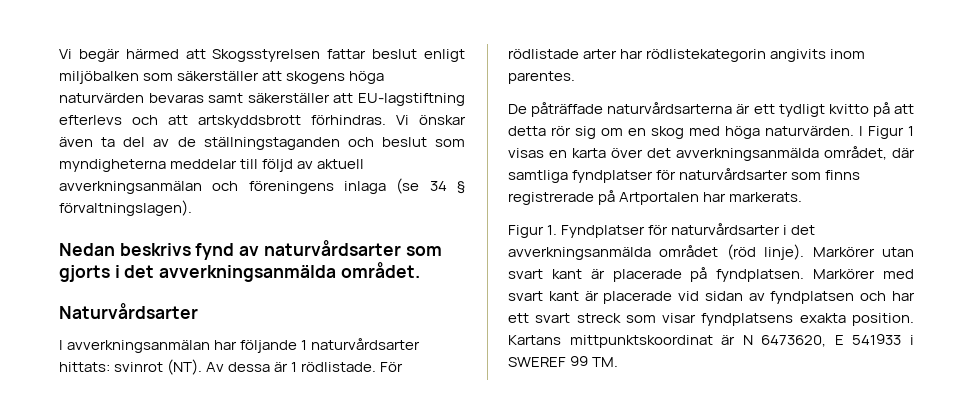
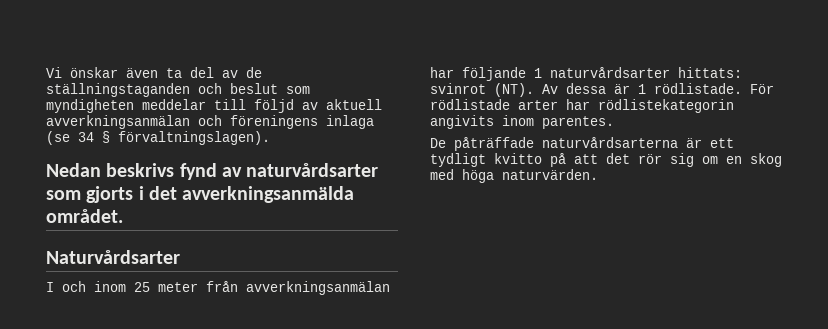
[59,49,466,62] [59,71,385,84] [59,93,465,106] [59,115,409,128] Vi begär härmed att Skogsstyrelsen fattar beslut enligt miljöbalken som säkerställer att skogens höga naturvärden bevaras samt säkerställer att EU-lagstiftning efterlevs och att artskyddsbrott förhindras. Vi -> [46,67,62,78] Vi
[59,159,166,172] myndigheterna -> [46,99,134,113] myndigheten
(63, 345) none -> [62,281,238,292] och inom 25 meter från
[508,126,546,136] detta -> [606,153,630,164] det
[859,126,914,139] [508,146,915,161] [508,168,861,183] [508,190,803,205] [508,223,816,238] [508,244,914,260] [508,267,915,282] [508,291,915,304] [508,313,914,326] [508,334,914,348] [508,356,619,367] I Figur 1 visas en karta över det avverkningsanmälda området, där samtliga fyndplatser för naturvårdsarter som finns registrerade på Artportalen har markerats. // Figur 1. Fyndplatser för naturvårdsarter i det avverkningsanmälda området (röd linje). Markörer utan svart kant är placerade på fyndplatsen. Markörer med svart kant är placerade vid sidan av fyndplatsen och har ett svart streck som visar fyndplatsens exakta position. Kartans mittpunktskoordinat är N 6473620, E 541933 i SWEREF 99 TM. -> (598, 174) none

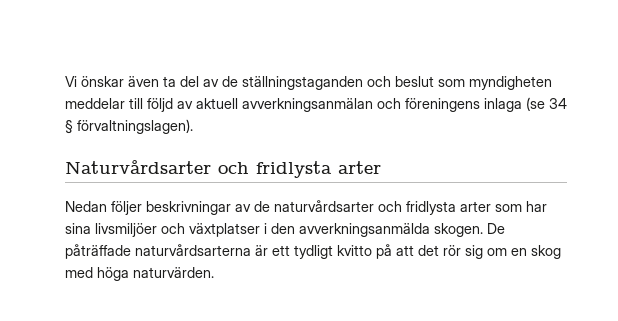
[46,163,379,180] [46,186,355,203] [46,209,123,223] [46,250,180,264] [46,281,390,295] [430,67,742,81] [430,83,774,97] [430,99,734,113] [430,115,614,129] Nedan beskrivs fynd av naturvårdsarter som gjorts i det avverkningsanmälda området. // Naturvårdsarter // I och inom 25 meter från avverkningsanmälan har följande 1 naturvårdsarter hittats: svinrot (NT). Av dessa är 1 rödlistade. För rödlistade arter har rödlistekategorin angivits inom parentes. // -> [65,160,381,178] [65,200,547,215] [65,223,483,237] Naturvårdsarter och fridlysta arter // Nedan följer beskrivningar av de naturvårdsarter och fridlysta arter som har sina livsmiljöer och växtplatser i den avverkningsanmälda skogen.

